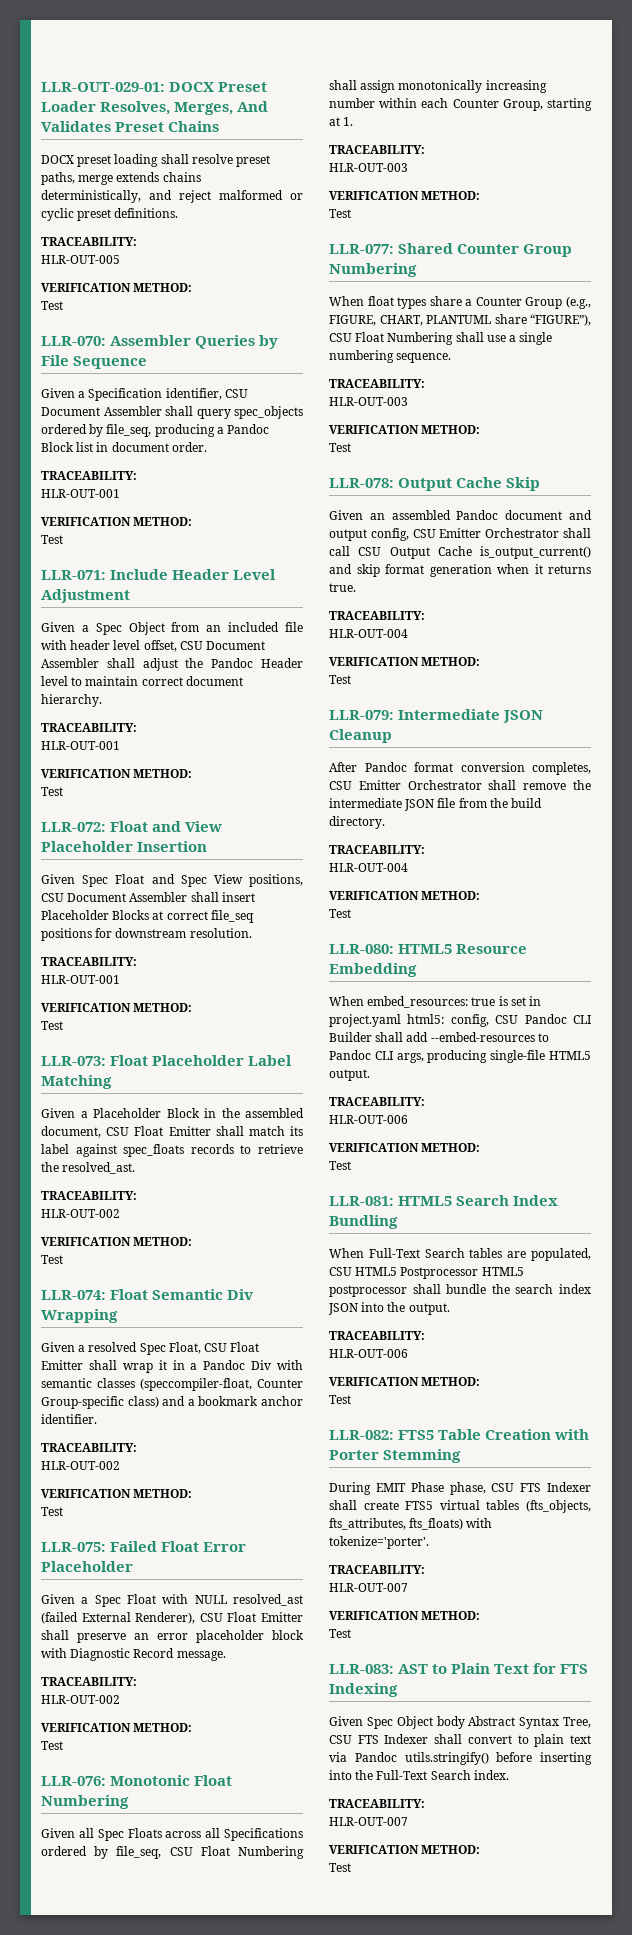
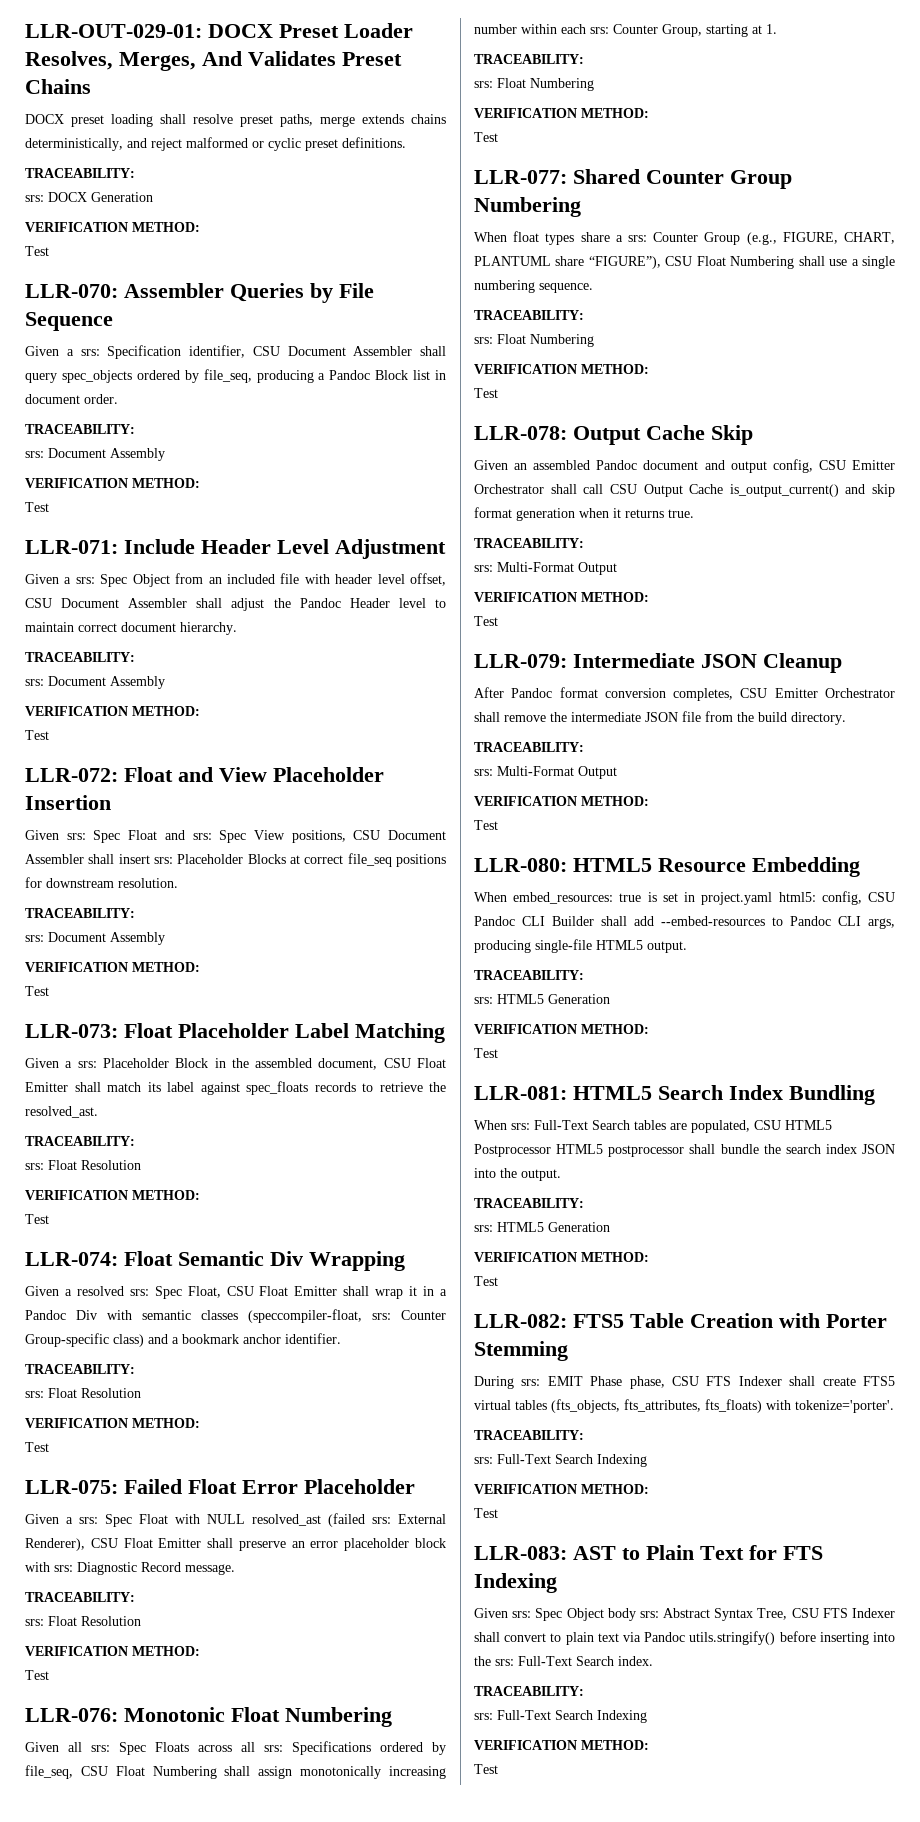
[41,255,120,264] HLR-OUT-005 -> [25,192,153,202] srs: DOCX Generation
(86, 394) none -> [80,349,100,356] srs:
[41,489,120,498] HLR-OUT-001 -> [25,448,165,461] srs: Document Assembly
(89, 628) none -> [75,577,95,584] srs:
[41,741,120,750] HLR-OUT-001 -> [25,676,165,689] srs: Document Assembly
(75, 879) none -> [66,833,86,840] srs:
(175, 879) none -> [192,833,212,840] srs:
(255, 897) none -> [154,857,173,864] srs:
[41,975,120,984] HLR-OUT-001 -> [25,932,165,945] srs: Document Assembly
(88, 1114) none -> [77,1061,97,1068] srs:
[41,1209,120,1218] HLR-OUT-002 -> [25,1160,141,1170] srs: Float Resolution
(138, 1347) none -> [129,1289,149,1296] srs:
(252, 1384) none -> [372,1313,391,1320] srs:
[41,1461,120,1470] HLR-OUT-002 -> [25,1388,141,1398] srs: Float Resolution
(89, 1600) none -> [79,1517,98,1524] srs:
(78, 1618) none -> [372,1517,391,1524] srs:
(67, 1653) none -> [54,1565,73,1572] srs:
[41,1695,120,1704] HLR-OUT-002 -> [25,1616,141,1626] srs: Float Resolution
(94, 1833) none -> [91,1745,110,1752] srs:
(221, 1833) none -> [264,1745,283,1752] srs:
(449, 103) none -> [590,27,609,34] srs:
[329,163,408,172] HLR-OUT-003 -> [474,78,594,91] srs: Float Numbering
(473, 302) none -> [628,235,647,242] srs:
[329,397,408,406] HLR-OUT-003 -> [474,334,594,347] srs: Float Numbering
[329,629,408,638] HLR-OUT-004 -> [474,562,617,575] srs: Multi-Format Output
[329,863,408,872] HLR-OUT-004 -> [474,766,617,779] srs: Multi-Format Output
[329,1115,408,1124] HLR-OUT-006 -> [474,994,610,1004] srs: HTML5 Generation
(364, 1253) none -> [511,1123,530,1130] srs:
[329,1349,408,1358] HLR-OUT-006 -> [474,1222,610,1232] srs: HTML5 Generation
(371, 1488) none -> [521,1379,541,1386] srs:
[329,1583,408,1592] HLR-OUT-007 -> [474,1454,647,1467] srs: Full-Text Search Indexing
(363, 1721) none -> [512,1611,532,1618] srs:
(465, 1722) none -> [639,1611,659,1618] srs:
(374, 1775) none -> [495,1659,514,1666] srs:
[329,1817,408,1826] HLR-OUT-007 -> [474,1710,647,1723] srs: Full-Text Search Indexing

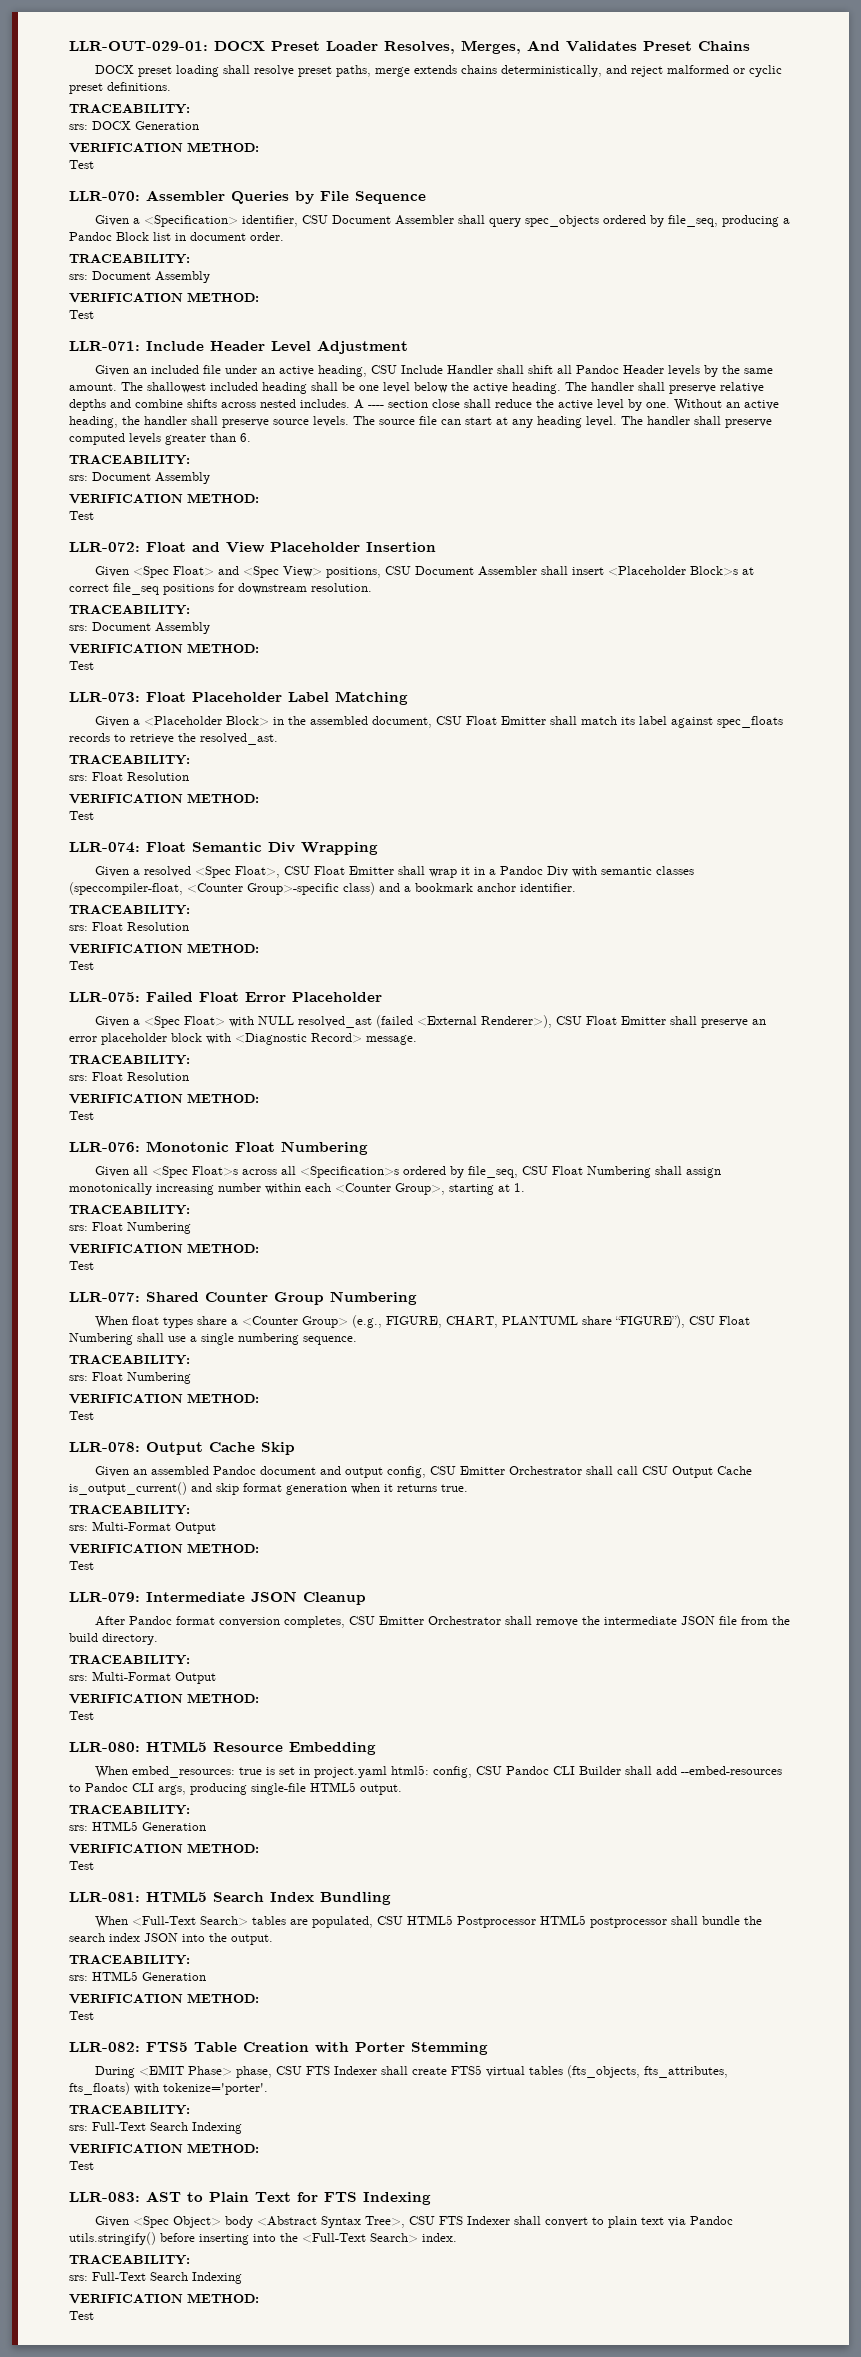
[80,345,182,359] srs: Specification -> [144,215,239,227] <Specification>
[64,573,447,587] [25,598,446,611] [25,622,237,635] a srs: Spec Object from an included file with header level offset, CSU Document Assembler shall adjust the Pandoc Header level to maintain correct document hierarchy. -> [133,365,774,377] [69,382,764,394] [69,399,779,411] [69,416,772,428] [69,433,251,445] an included file under an active heading, CSU Include Handler shall shift all Pandoc Header levels by the same amount. The shallowest included heading shall be one level below the active heading. The handler shall preserve relative depths and combine shifts across nested includes. A ---- section close shall reduce the active level by one. Without an active heading, the handler shall preserve source levels. The source file can start at any heading level. The handler shall preserve computed levels greater than 6.
[66,830,285,843] srs: Spec Float and srs: Spec View -> [133,566,323,578] <Spec Float> and <Spec View>
[154,854,286,864] srs: Placeholder Blocks -> [608,566,739,576] <Placeholder Block>s
[77,1058,209,1068] srs: Placeholder Block -> [144,716,270,726] <Placeholder Block>
[129,1286,221,1299] srs: Spec Float, -> [195,866,281,878] <Spec Float>,
[372,1310,446,1320] [25,1333,109,1347] srs: Counter Group-specific -> [187,883,339,895] <Counter Group>-specific
[79,1514,168,1527] srs: Spec Float -> [144,1016,226,1028] <Spec Float>
[372,1514,446,1524] [25,1538,85,1551] srs: External Renderer), -> [417,1015,553,1028] <External Renderer>),
[54,1562,181,1575] srs: Diagnostic Record -> [235,1033,362,1045] <Diagnostic Record>
[91,1741,371,1755] srs: Spec Floats across all srs: Specifications -> [152,1166,400,1178] <Spec Float>s across all <Specification>s
[590,24,702,37] srs: Counter Group, -> [335,1183,445,1195] <Counter Group>,
[628,232,741,245] srs: Counter Group -> [242,1316,349,1328] <Counter Group>
[511,1120,630,1130] srs: Full-Text Search -> [132,1916,249,1926] <Full-Text Search>
[521,1376,623,1386] srs: EMIT Phase -> [139,2065,233,2076] <EMIT Phase>
[512,1608,788,1621] srs: Spec Object body srs: Abstract Syntax Tree, -> [133,2216,406,2228] <Spec Object> body <Abstract Syntax Tree>,
[495,1656,614,1666] srs: Full-Text Search -> [302,2233,418,2243] <Full-Text Search>

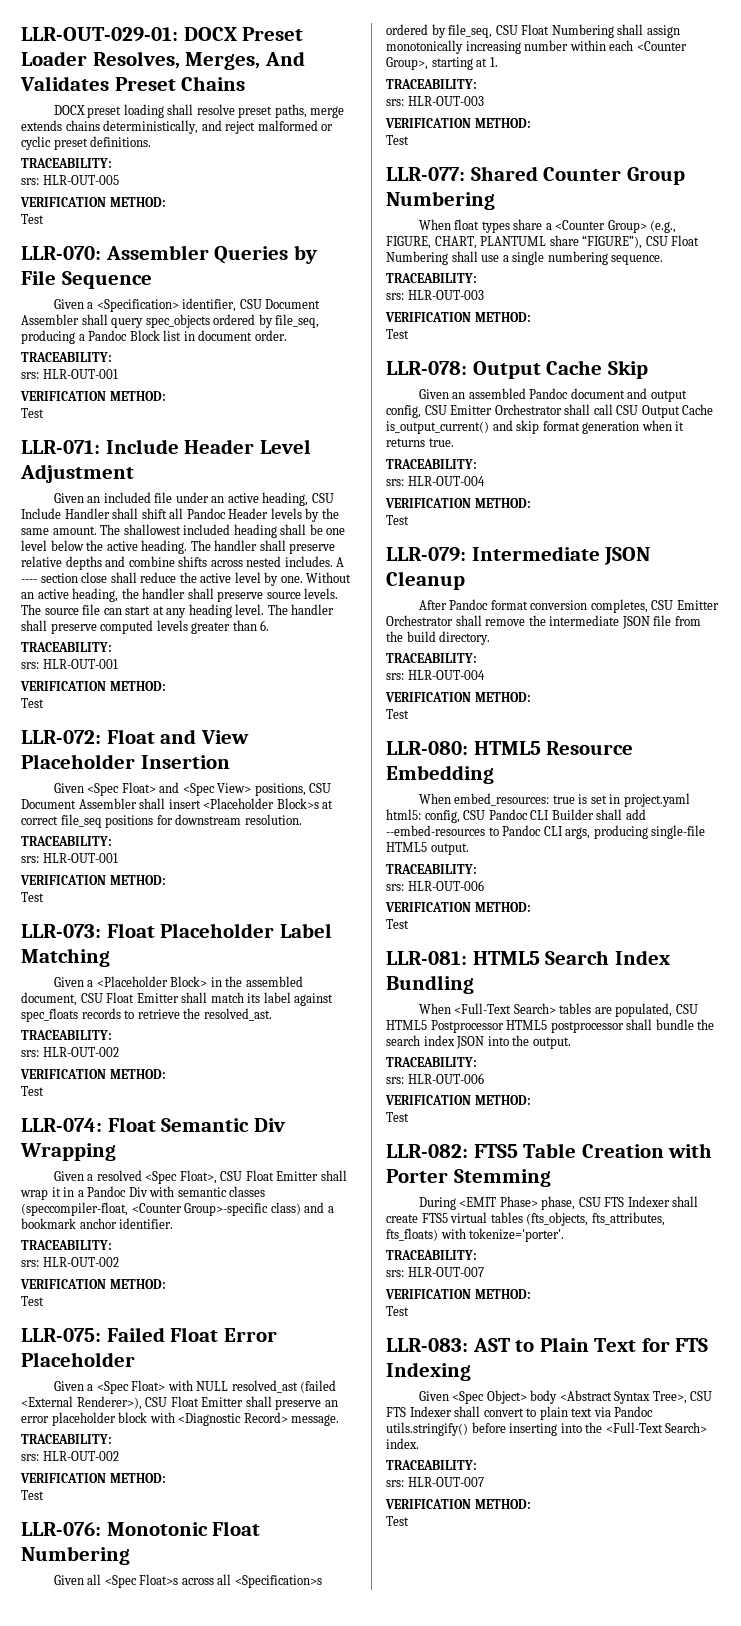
[92,121,199,130] DOCX Generation -> [42,175,119,185] HLR-OUT-005
[92,271,210,283] Document Assembly -> [42,369,118,379] HLR-OUT-001
[92,472,210,484] Document Assembly -> [42,659,118,669] HLR-OUT-001
[92,622,210,634] Document Assembly -> [42,853,118,863] HLR-OUT-001
[92,772,189,781] Float Resolution -> [42,1047,119,1057] HLR-OUT-002
[92,922,189,931] Float Resolution -> [42,1257,119,1267] HLR-OUT-002
[92,1072,189,1081] Float Resolution -> [42,1451,119,1461] HLR-OUT-002
[92,1222,191,1234] Float Numbering -> [407,96,484,106] HLR-OUT-003
[92,1372,191,1384] Float Numbering -> [407,290,484,300] HLR-OUT-003
[92,1521,216,1534] Multi-Format Output -> [407,476,485,486] HLR-OUT-004
[92,1671,216,1684] Multi-Format Output -> [407,670,485,680] HLR-OUT-004
[92,1821,206,1831] HTML5 Generation -> [407,880,484,891] HLR-OUT-006
[92,1971,206,1981] HTML5 Generation -> [407,1073,484,1084] HLR-OUT-006
[92,2122,242,2134] Full-Text Search Indexing -> [407,1267,484,1277] HLR-OUT-007
[92,2272,242,2284] Full-Text Search Indexing -> [407,1477,484,1487] HLR-OUT-007

